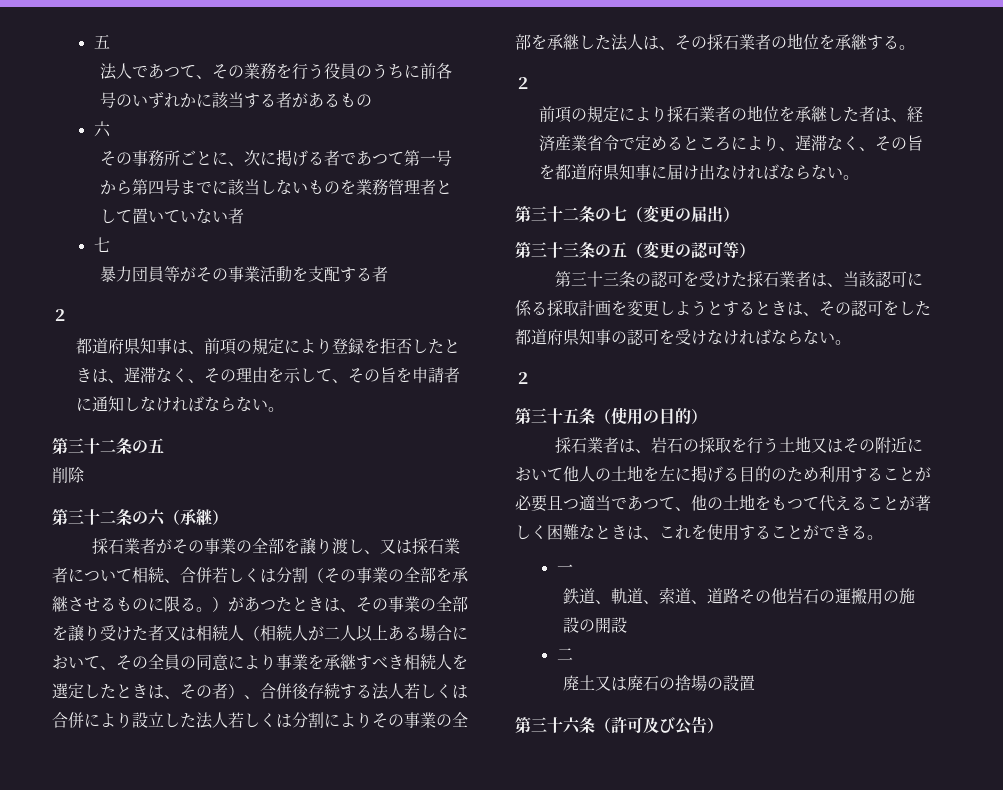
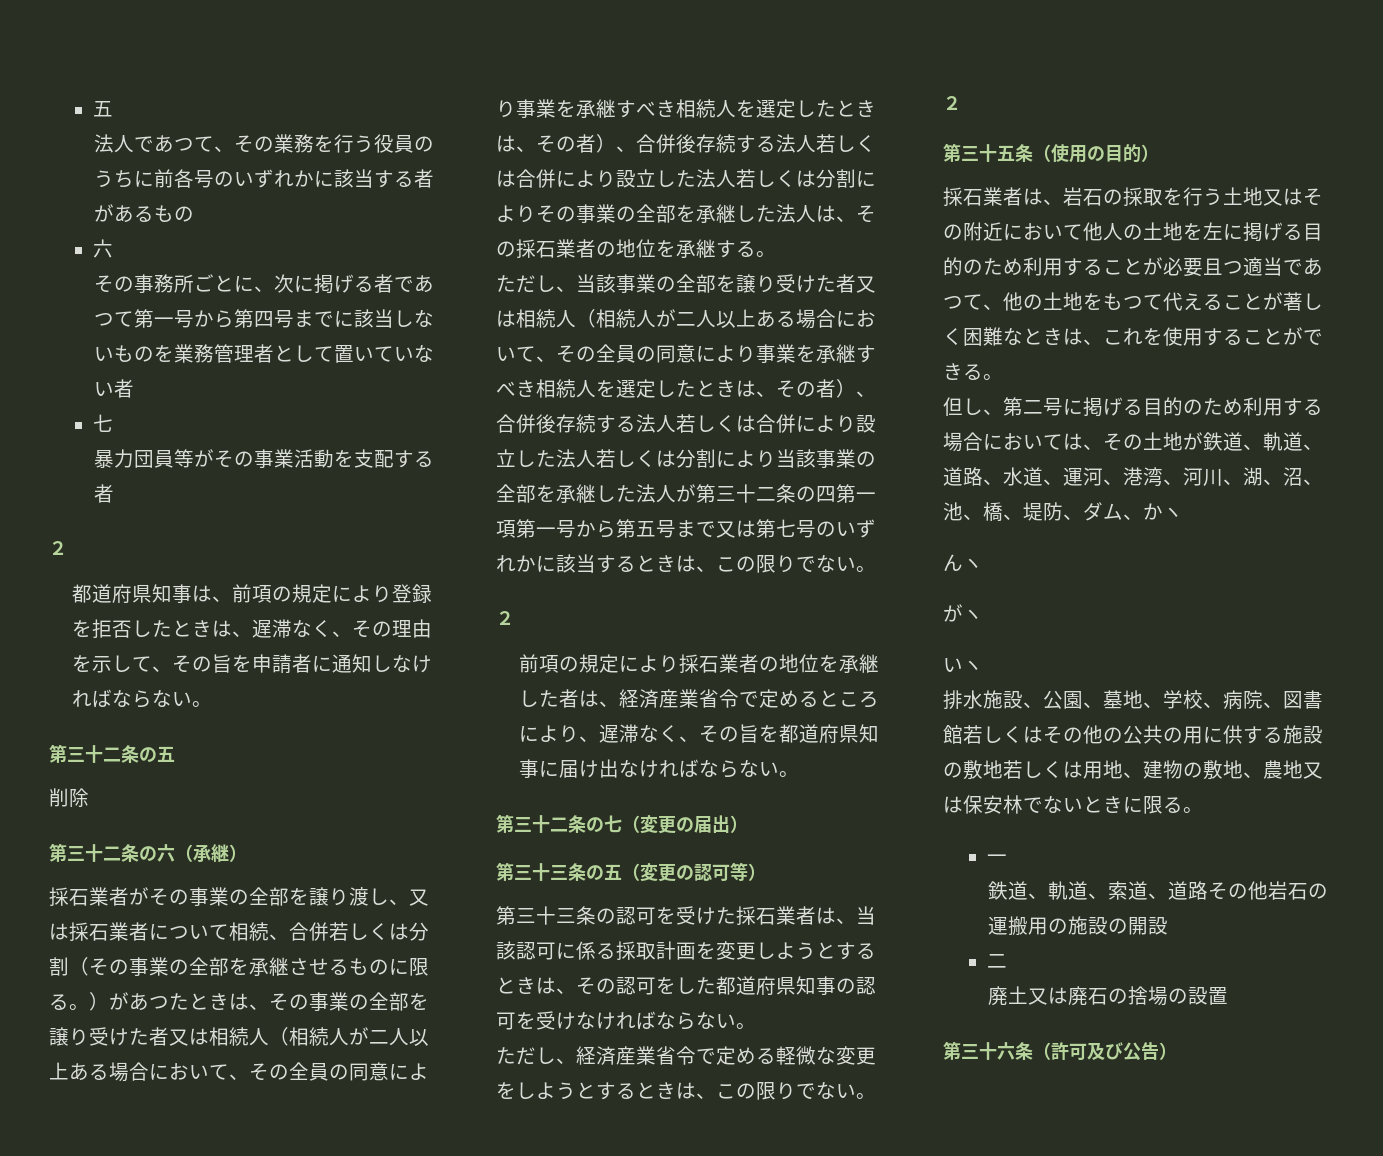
(915, 47) none -> [496,274,876,293] [496,309,876,329] [496,344,876,363] [496,379,876,398] [496,414,876,433] [496,449,876,468] [496,484,876,503] [496,519,876,538] [496,554,876,573] // ただし、当該事業の全部を譲り受けた者又は相続人（相続人が二人以上ある場合において、その全員の同意により事業を承継すべき相続人を選定したときは、その者）、合併後存続する法人若しくは合併により設立した法人若しくは分割により当該事業の全部を承継した法人が第三十二条の四第一項第一号から第五号まで又は第七号のいずれかに該当するときは、この限りでない。
(851, 342) none -> [496,1046,876,1065] [496,1081,876,1100] // ただし、経済産業省令で定める軽微な変更をしようとするときは、この限りでない。
(883, 537) none -> [943,397,1323,417] [943,432,1323,452] [943,467,1323,487] [943,502,1183,522] [943,554,983,572] [943,604,983,622] [943,658,983,672] [943,690,1323,710] [943,725,1323,744] [943,760,1323,780] [943,795,1203,814] // 但し、第二号に掲げる目的のため利用する場合においては、その土地が鉄道、軌道、道路、水道、運河、港湾、河川、湖、沼、池、橋、堤防、ダム、かヽ // んヽ // がヽ // いヽ // 排水施設、公園、墓地、学校、病院、図書館若しくはその他の公共の用に供する施設の敷地若しくは用地、建物の敷地、農地又は保安林でないときに限る。

